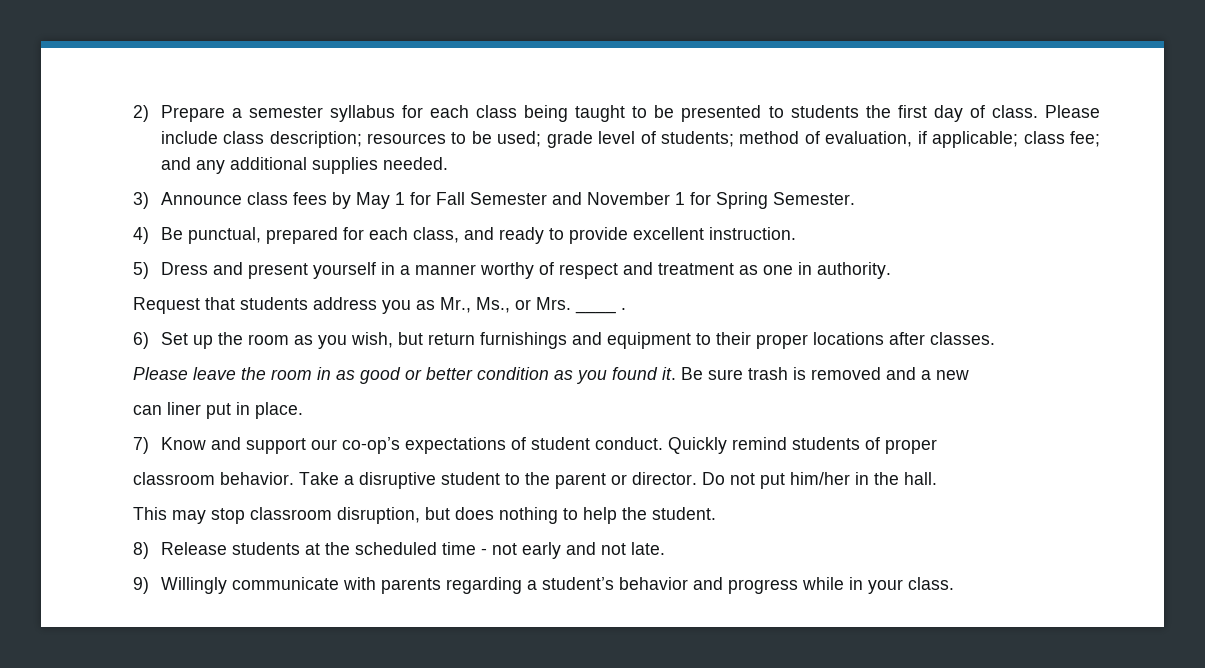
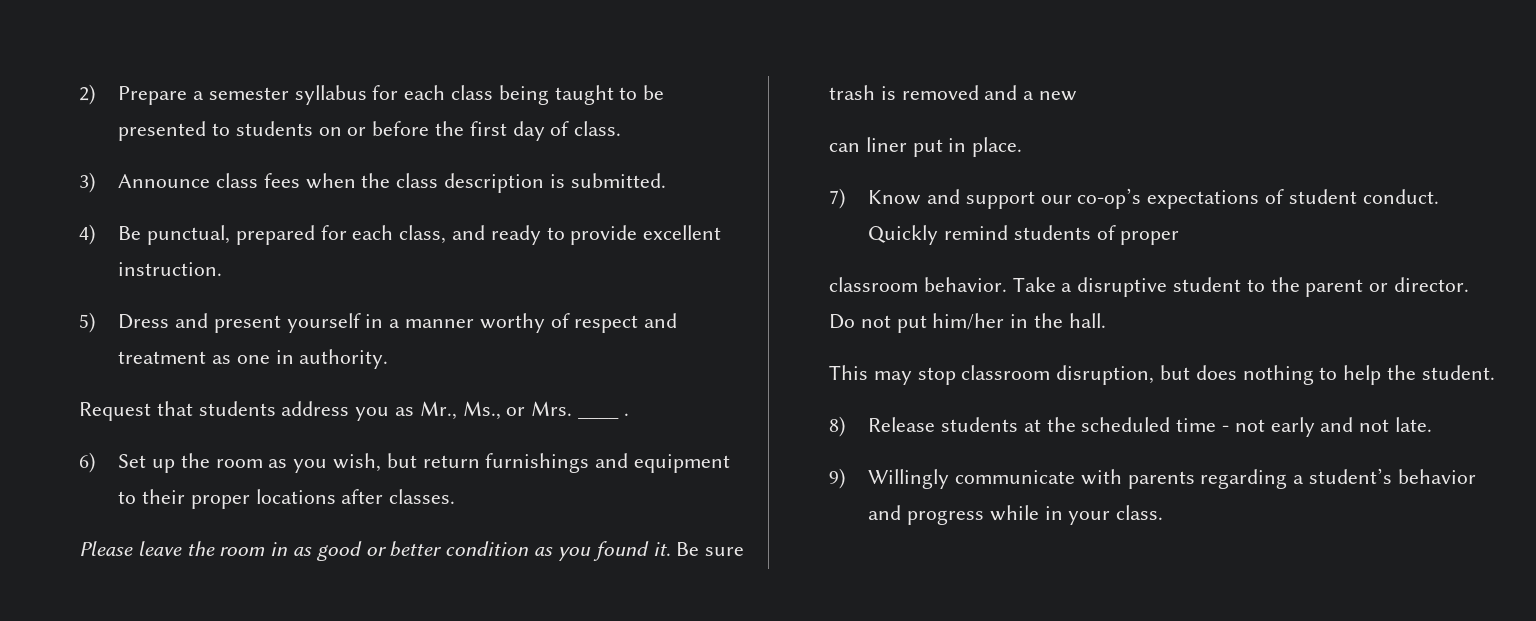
(859, 111) none -> [318,121,430,136] on or before
[1044,105,1100,118] [160,131,1100,148] [160,157,448,174] [132,192,855,209] Please include class description; resources to be used; grade level of students; method of evaluation, if applicable; class fee; and any additional supplies needed. // 3) Announce class fees by May 1 for Fall Semester and November 1 for Spring Semester. -> [79,172,666,193] // 3) Announce class fees when the class description is submitted.

